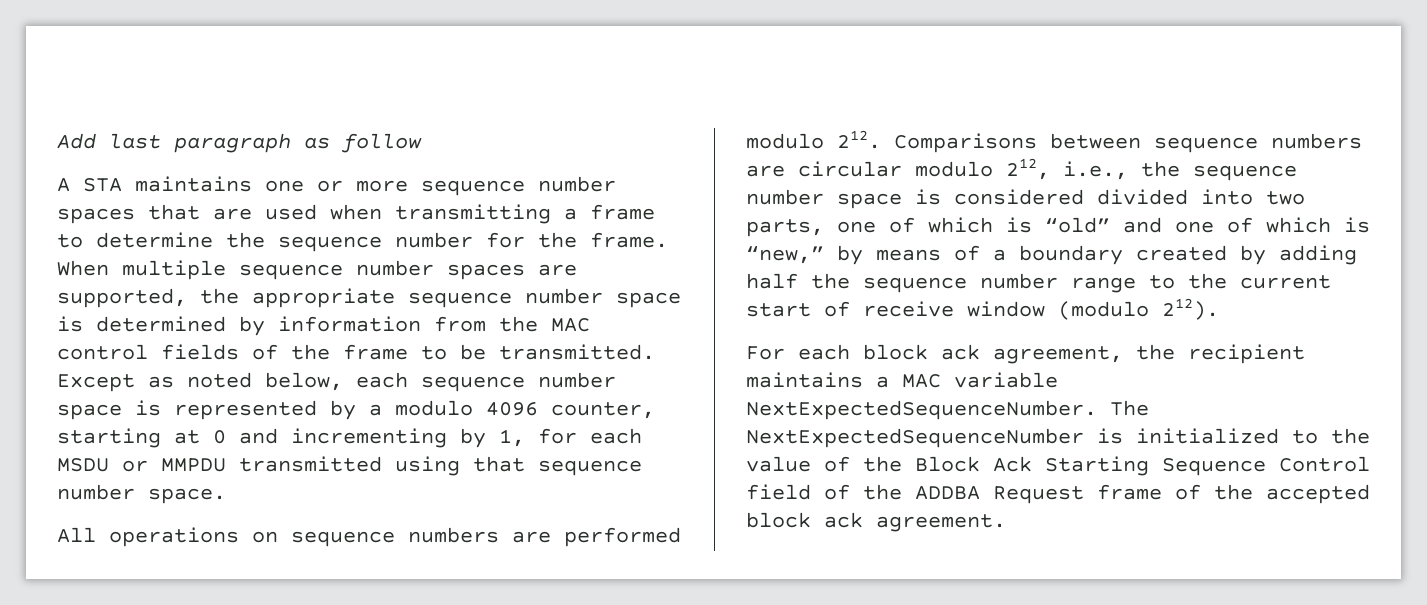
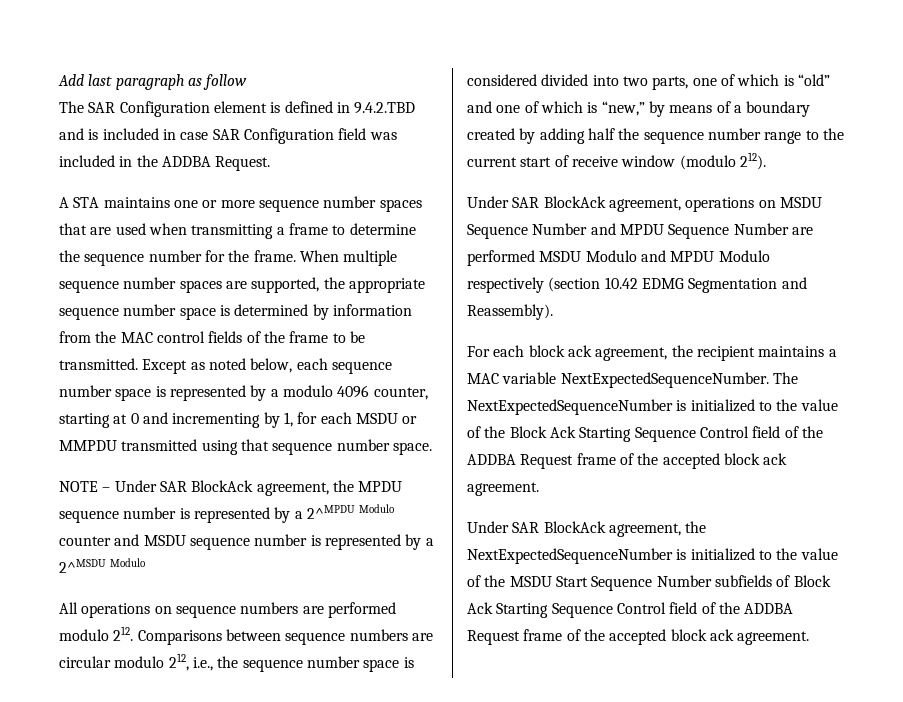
(422, 143) none -> [59,101,416,117] [59,128,397,144] [59,155,271,171] // The SAR Configuration element is defined in 9.4.2.TBD and is included in case SAR Configuration field was included in the ADDBA Request.
(226, 496) none -> [59,480,403,496] [59,504,395,523] [59,534,434,550] [59,558,146,573] // NOTE – Under SAR BlockAck agreement, the MPDU sequence number is represented by a 2^MPDU Modulo counter and MSDU sequence number is represented by a 2^MSDU Modulo
(1219, 309) none -> [467,196,822,212] [467,223,813,239] [467,250,770,266] [467,277,807,293] [467,304,553,320] // Under SAR BlockAck agreement, operations on MSDU Sequence Number and MPDU Sequence Number are performed MSDU Modulo and MPDU Modulo respectively (section 10.42 EDMG Segmentation and Reassembly).
(1006, 523) none -> [467,521,707,537] [467,548,838,564] [467,575,831,591] [467,602,794,618] [467,629,810,645] // Under SAR BlockAck agreement, the NextExpectedSequenceNumber is initialized to the value of the MSDU Start Sequence Number subfields of Block Ack Starting Sequence Control field of the ADDBA Request frame of the accepted block ack agreement.

